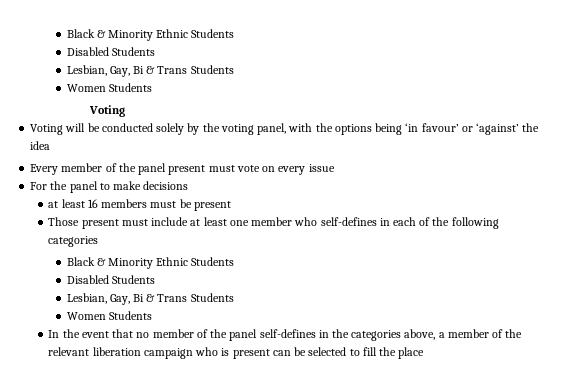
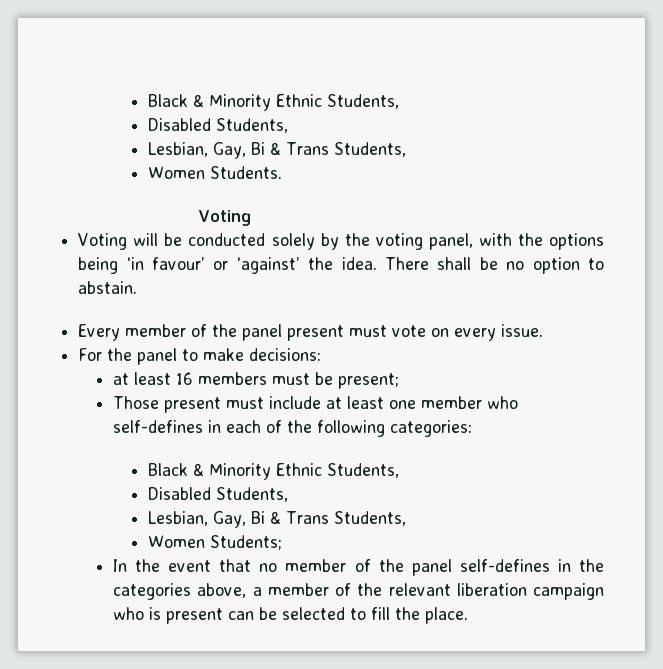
[66,29,235,41] [66,47,155,56] [66,65,234,77] [66,83,152,92] Black & Minority Ethnic Students // Disabled Students // Lesbian, Gay, Bi & Trans Students // Women Students -> [147,94,399,111] [147,118,288,133] [147,142,406,159] [147,166,282,179] Black & Minority Ethnic Students, // Disabled Students, // Lesbian, Gay, Bi & Trans Students, // Women Students.
[30,141,51,150] idea -> [341,257,604,274] [78,281,138,294] idea. There shall be no option to abstain.
[308,164,335,172] issue -> [501,324,544,337] issue.
[143,181,189,190] decisions -> [249,348,322,361] decisions:
[193,201,231,211] present -> [337,373,399,389] present;
[48,236,99,247] [66,257,235,269] [66,275,155,284] [66,293,234,305] [66,311,152,320] categories // Black & Minority Ethnic Students // Disabled Students // Lesbian, Gay, Bi & Trans Students // Women Students -> [389,420,472,437] [147,463,399,480] [147,487,288,502] [147,511,406,528] [147,535,282,550] categories: // Black & Minority Ethnic Students, // Disabled Students, // Lesbian, Gay, Bi & Trans Students, // Women Students;
[398,347,425,359] place -> [424,607,468,624] place.

